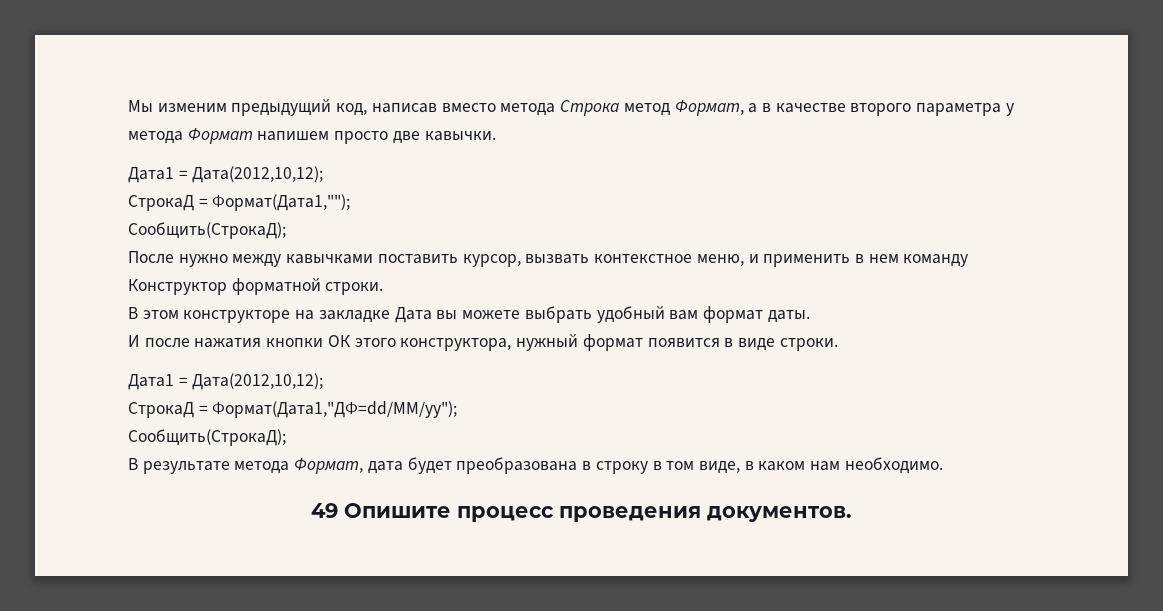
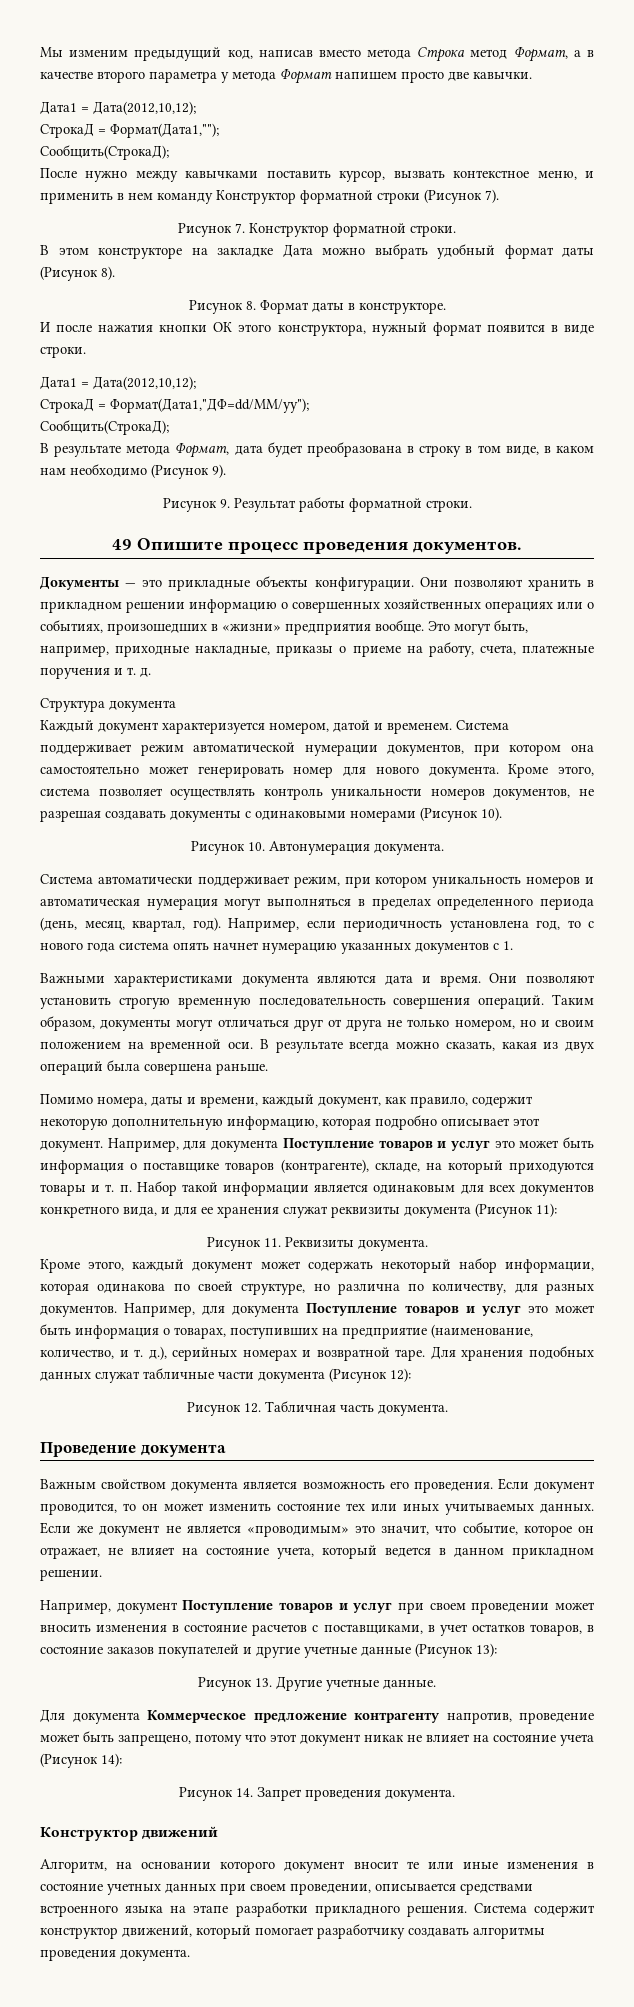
(321, 286) none -> [377,189,499,204] [178,223,406,237] строки (Рисунок 7). // Рисунок 7. Конструктор форматной
[436,306,810,323] вы можете выбрать удобный вам формат даты. -> [322,244,594,259] [40,266,115,281] [188,300,446,314] можно выбрать удобный формат даты (Рисунок 8). // Рисунок 8. Формат даты в конструкторе.
[844,457,943,474] необходимо. -> [70,464,226,479] [162,497,472,512] необходимо (Рисунок 9). // Рисунок 9. Результат работы форматной строки.
(852, 514) none -> [40,576,594,591] [40,599,594,613] [40,620,528,635] [40,642,594,657] [40,667,151,679] [40,698,176,712] [40,720,509,734] [40,742,594,756] [40,764,594,778] [40,788,594,800] [40,807,502,822] [190,841,444,855] [40,874,594,888] [40,898,594,910] [40,917,594,932] [40,941,513,954] [40,973,595,987] [40,994,594,1009] [40,1016,595,1031] [40,1039,595,1053] [40,1060,268,1075] [40,1094,533,1108] [40,1115,540,1130] [40,1137,594,1152] [40,1159,594,1174] [40,1181,594,1196] [40,1203,557,1218] [206,1237,428,1251] [40,1258,594,1273] [40,1281,595,1295] [40,1303,595,1317] [40,1324,533,1339] [40,1346,595,1361] [40,1368,411,1383] [186,1401,448,1416] [40,1442,226,1457] [40,1478,595,1493] [40,1503,594,1515] [40,1522,594,1537] [40,1545,594,1559] [40,1569,102,1581] [40,1600,596,1614] [40,1624,594,1636] [40,1643,497,1658] [198,1676,436,1691] [40,1709,594,1724] [40,1731,594,1746] [40,1753,122,1768] [179,1787,455,1801] [40,1826,219,1841] [40,1859,595,1873] [40,1883,533,1895] [40,1902,595,1917] [40,1924,545,1939] [40,1949,190,1961] // Документы — это прикладные объекты конфигурации. Они позволяют хранить в прикладном решении информацию о совершенных хозяйственных операциях или о событиях, произошедших в «жизни» предприятия вообще. Это могут быть, например, приходные накладные, приказы о приеме на работу, счета, платежные поручения и т. д. // Структура документа // Каждый документ характеризуется номером, датой и временем. Система поддерживает режим автоматической нумерации документов, при котором она самостоятельно может генерировать номер для нового документа. Кроме этого, система позволяет осуществлять контроль уникальности номеров документов, не разрешая создавать документы с одинаковыми номерами (Рисунок 10). // Рисунок 10. Автонумерация документа. // Система автоматически поддерживает режим, при котором уникальность номеров и автоматическая нумерация могут выполняться в пределах определенного периода (день, месяц, квартал, год). Например, если периодичность установлена год, то с нового года система опять начнет нумерацию указанных документов с 1. // Важными характеристиками документа являются дата и время. Они позволяют установить строгую временную последовательность совершения операций. Таким образом, документы могут отличаться друг от друга не только номером, но и своим положением на временной оси. В результате всегда можно сказать, какая из двух операций была совершена раньше. // Помимо номера, даты и времени, каждый документ, как правило, содержит некоторую дополнительную информацию, которая подробно описывает этот документ. Например, для документа Поступление товаров и услуг это может быть информация о поставщике товаров (контрагенте), складе, на который приходуются товары и т. п. Набор такой информации является одинаковым для всех документов конкретного вида, и для ее хранения служат реквизиты документа (Рисунок 11): // Рисунок 11. Реквизиты документа. // Кроме этого, каждый документ может содержать некоторый набор информации, которая одинакова по своей структуре, но различна по количеству, для разных документов. Например, для документа Поступление товаров и услуг это может быть информация о товарах, поступивших на предприятие (наименование, количество, и т. д.), серийных номерах и возвратной таре. Для хранения подобных данных служат табличные части документа (Рисунок 12): // Рисунок 12. Табличная часть документа. // Проведение документа // Важным свойством документа является возможность его проведения. Если документ проводится, то он может изменить состояние тех или иных учитываемых данных. Если же документ не является «проводимым» это значит, что событие, которое он отражает, не влияет на состояние учета, который ведется в данном прикладном решении. // Например, документ Поступление товаров и услуг при своем проведении может вносить изменения в состояние расчетов с поставщиками, в учет остатков товаров, в состояние заказов покупателей и другие учетные данные (Рисунок 13): // Рисунок 13. Другие учетные данные. // Для документа Коммерческое предложение контрагенту напротив, проведение может быть запрещено, потому что этот документ никак не влияет на состояние учета (Рисунок 14): // Рисунок 14. Запрет проведения документа. // Конструктор движений // Алгоритм, на основании которого документ вносит те или иные изменения в состояние учетных данных при своем проведении, описывается средствами встроенного языка на этапе разработки прикладного решения. Система содержит конструктор движений, который помогает разработчику создавать алгоритмы проведения документа.

